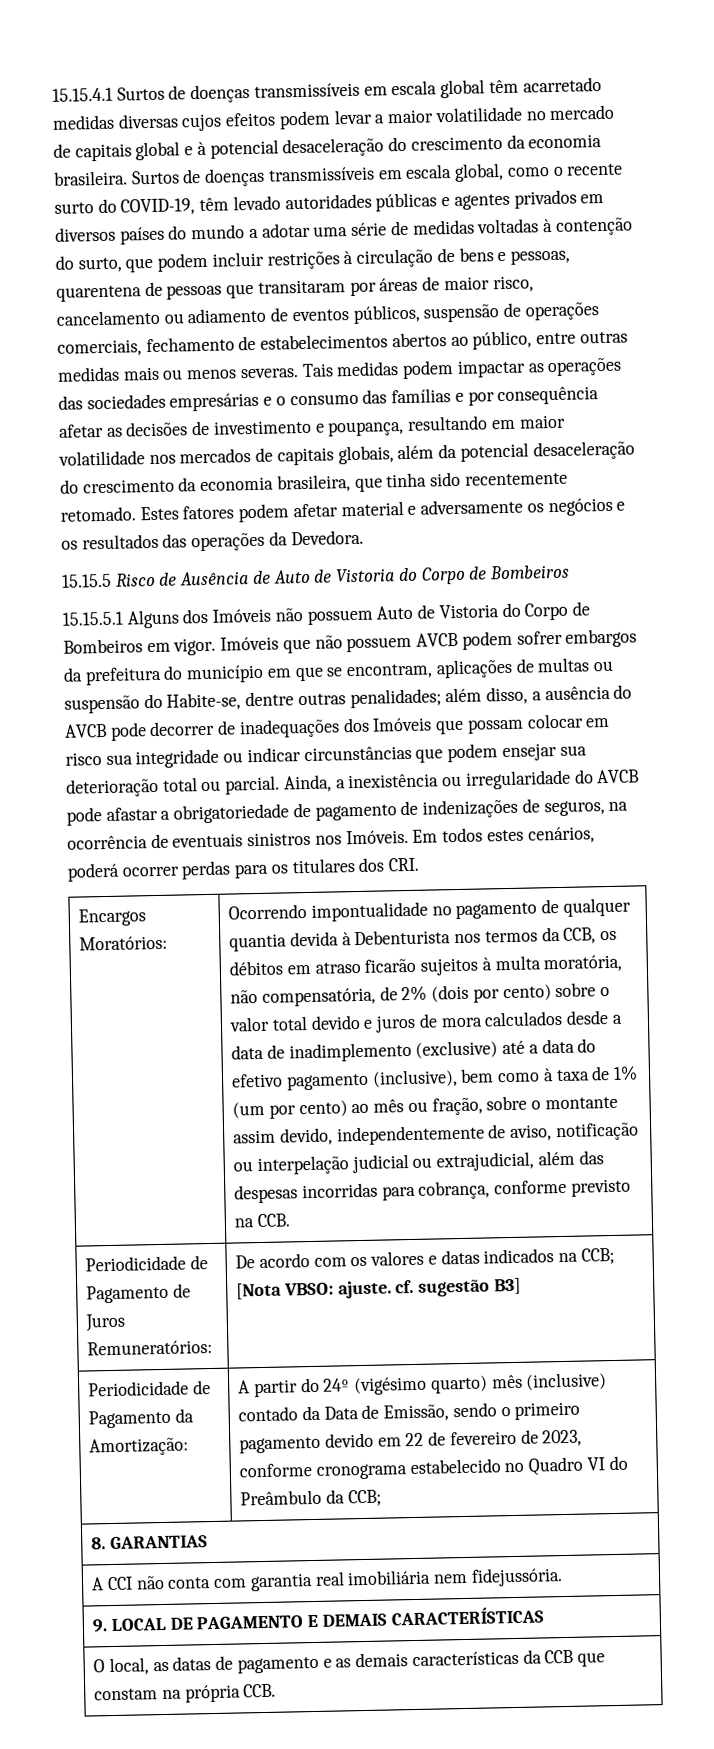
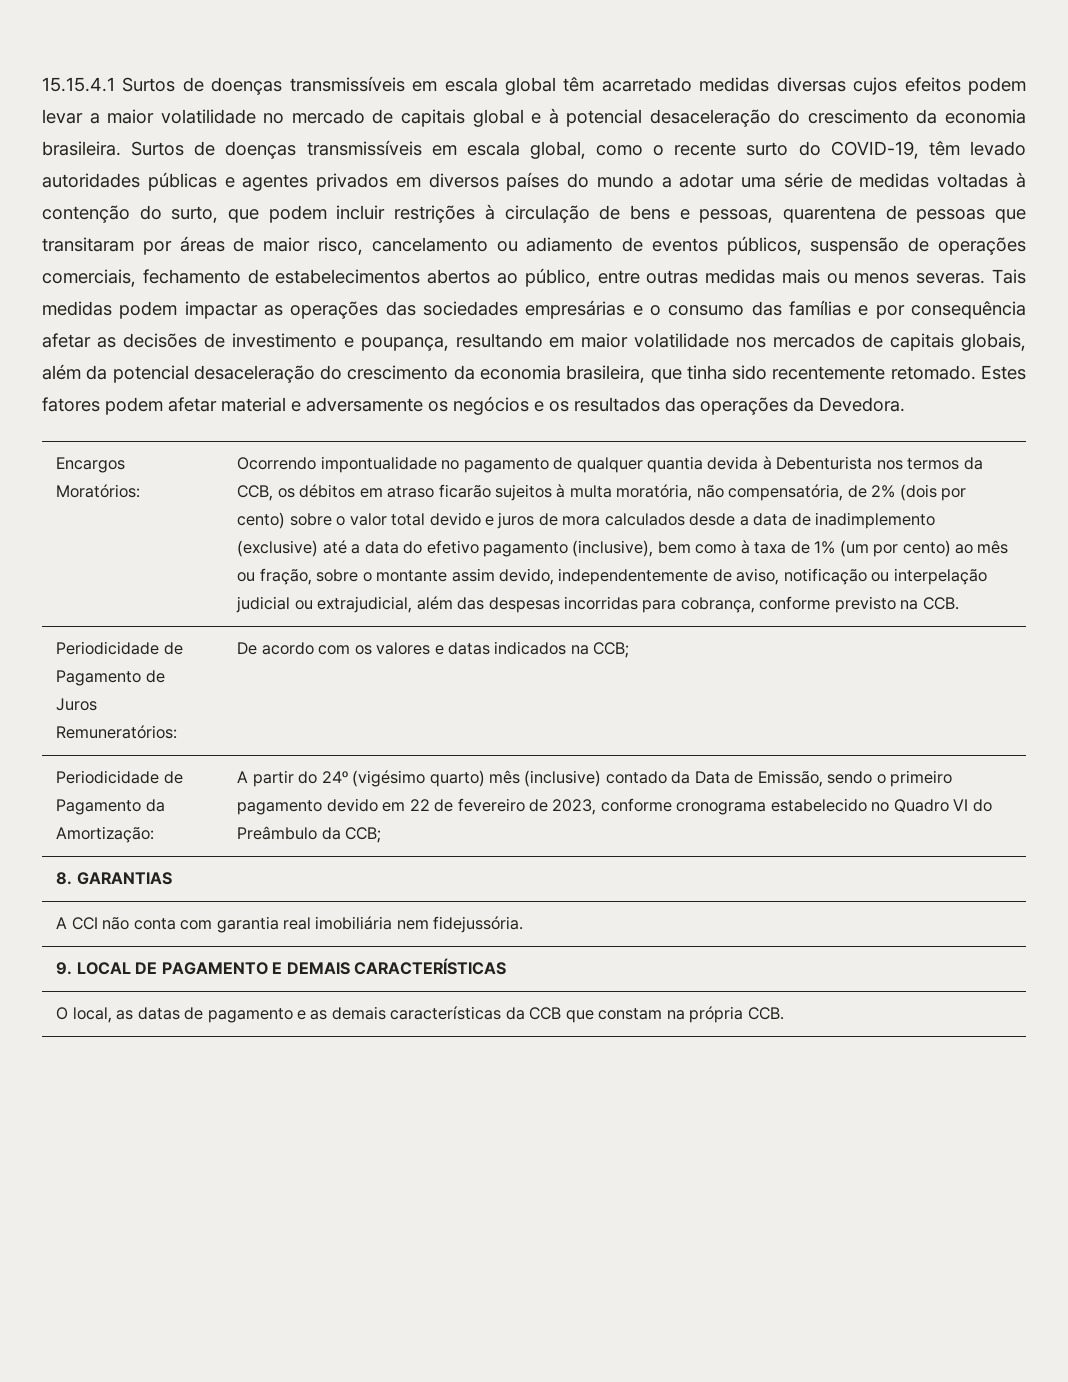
[61,564,570,588] [62,601,590,629] [63,628,638,656] [63,657,613,686] [64,684,633,714] [64,713,611,741] [65,743,587,769] [66,769,640,798] [66,798,629,826] [67,826,595,850] [67,857,420,882] // 15.15.5 Risco de Ausência de Auto de Vistoria do Corpo de Bombeiros // 15.15.5.1 Alguns dos Imóveis não possuem Auto de Vistoria do Corpo de Bombeiros em vigor. Imóveis que não possuem AVCB podem sofrer embargos da prefeitura do município em que se encontram, aplicações de multas ou suspensão do Habite-se, dentre outras penalidades; além disso, a ausência do AVCB pode decorrer de inadequações dos Imóveis que possam colocar em risco sua integridade ou indicar circunstâncias que podem ensejar sua deterioração total ou parcial. Ainda, a inexistência ou irregularidade do AVCB pode afastar a obrigatoriedade de pagamento de indenizações de seguros, na ocorrência de eventuais sinistros nos Imóveis. Em todos estes cenários, poderá ocorrer perdas para os titulares dos CRI. -> (905, 404) none
[236,1277,521,1300] [Nota VBSO: ajuste. cf. sugestão B3] -> (630, 650) none

